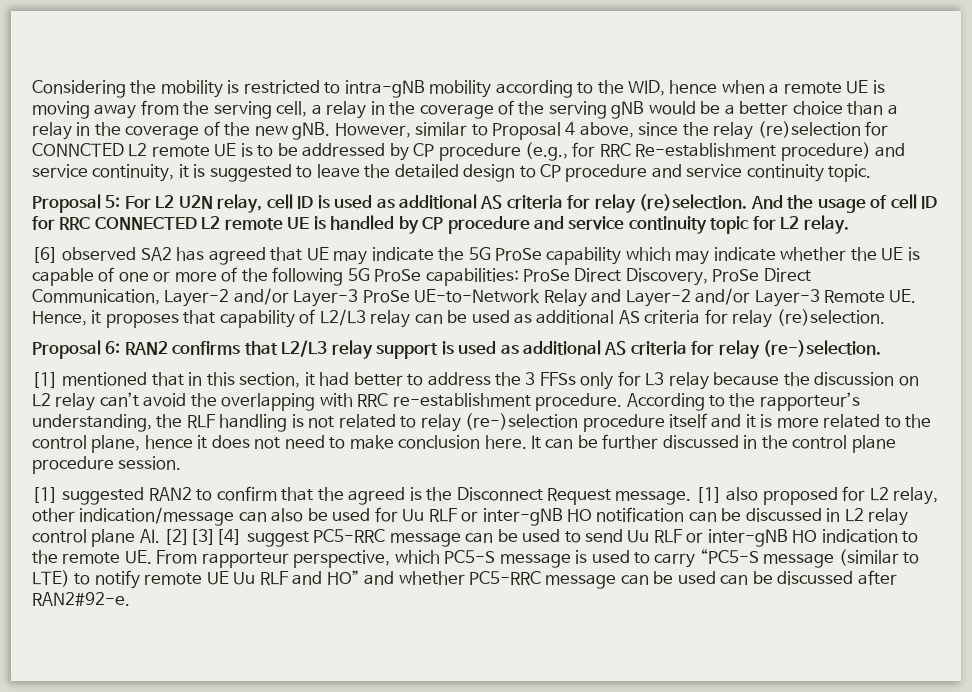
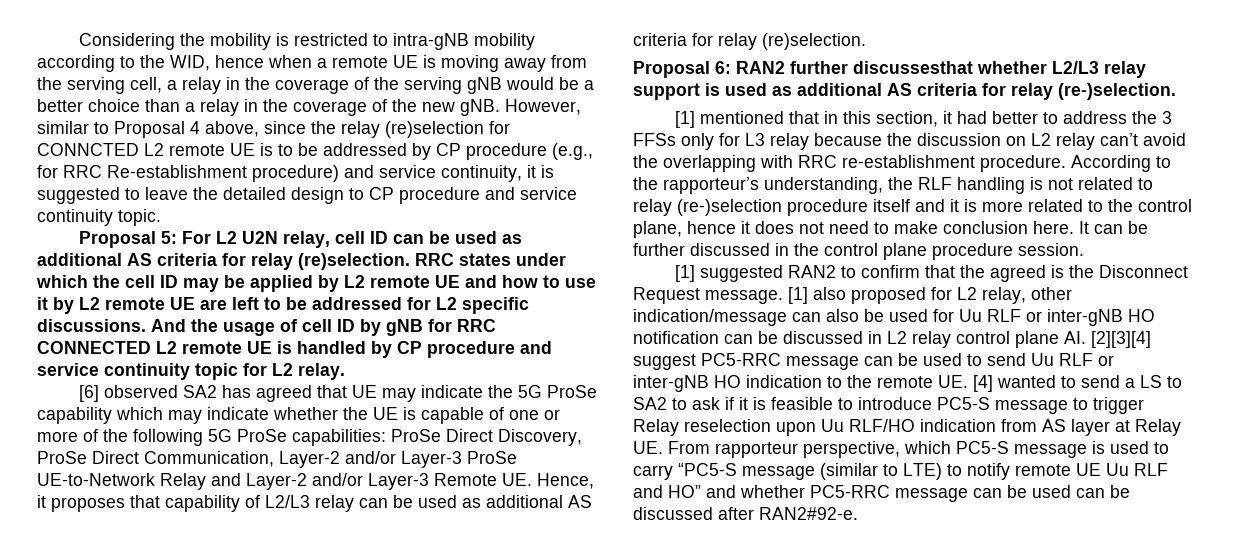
[317,194,748,213] is used as additional AS criteria for relay (re)selection. -> [392,231,522,244] [37,253,566,270] [36,275,596,292] [37,297,529,314] [37,319,146,332] can be used as additional AS criteria for relay (re)selection. RRC states under which the cell ID may be applied by L2 remote UE and how to use it by L2 remote UE are left to be addressed for L2 specific discussions.
(938, 202) none -> [360,319,423,336] by gNB
[172,341,278,355] confirms that -> [790,61,1047,74] further discussesthat whether
(152, 557) none -> [973,375,1182,392] [633,397,1144,414] [633,419,1181,436] [633,441,663,454] [4] wanted to send a LS to SA2 to ask if it is feasible to introduce PC5-S message to trigger Relay reselection upon Uu RLF/HO indication from AS layer at Relay UE.

